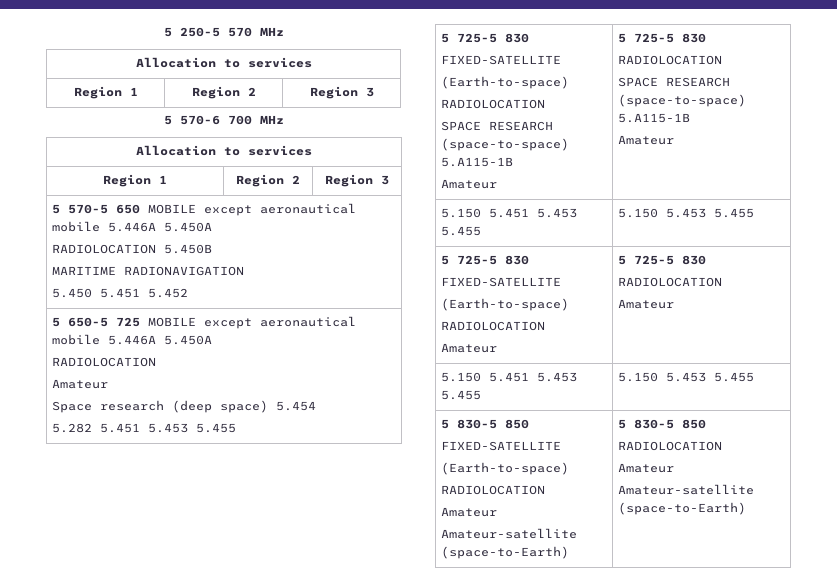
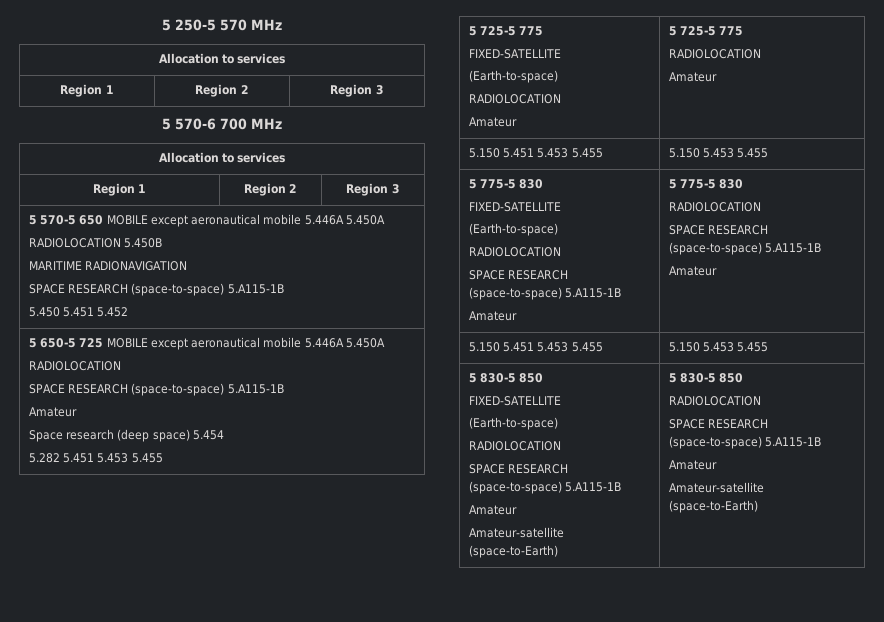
(245, 271) none -> [28,283,284,296] // SPACE RESEARCH (space-to-space) 5.A115-1B
(157, 362) none -> [28,383,284,396] // SPACE RESEARCH (space-to-space) 5.A115-1B
(498, 38) none -> [519,26,544,36] [468,49,561,59] [468,70,558,83] [468,94,561,104] [468,117,517,127] [668,26,744,36] [668,49,761,59] [668,72,717,82] [468,148,603,158] [668,148,769,158] [468,179,517,189] 775 // FIXED-SATELLITE // (Earth-to-space) // RADIOLOCATION // Amateur | 5 725-5 775 // RADIOLOCATION // Amateur // 5.150 5.451 5.453 5.455 | 5.150 5.453 5.455 // 5 775-5
[634,33,675,43] 725-5 -> [680,179,717,189] 775-5
[441,255,530,265] [441,277,562,287] [441,298,570,311] [441,321,546,331] [441,343,498,353] [618,255,707,265] [618,277,723,287] [618,299,675,309] [441,372,578,382] [441,390,482,400] [618,372,755,382] // 5 725-5 830 // FIXED-SATELLITE // (Earth-to-space) // RADIOLOCATION // Amateur | 5 725-5 830 // RADIOLOCATION // Amateur // 5.150 5.451 5.453 5.455 | 5.150 5.453 5.455 -> (769, 347) none
(546, 490) none -> [468,464,569,474] [468,481,622,494] // SPACE RESEARCH (space-to-space) 5.A115-1B
(723, 446) none -> [668,419,769,429] [668,436,822,449] // SPACE RESEARCH (space-to-space) 5.A115-1B

